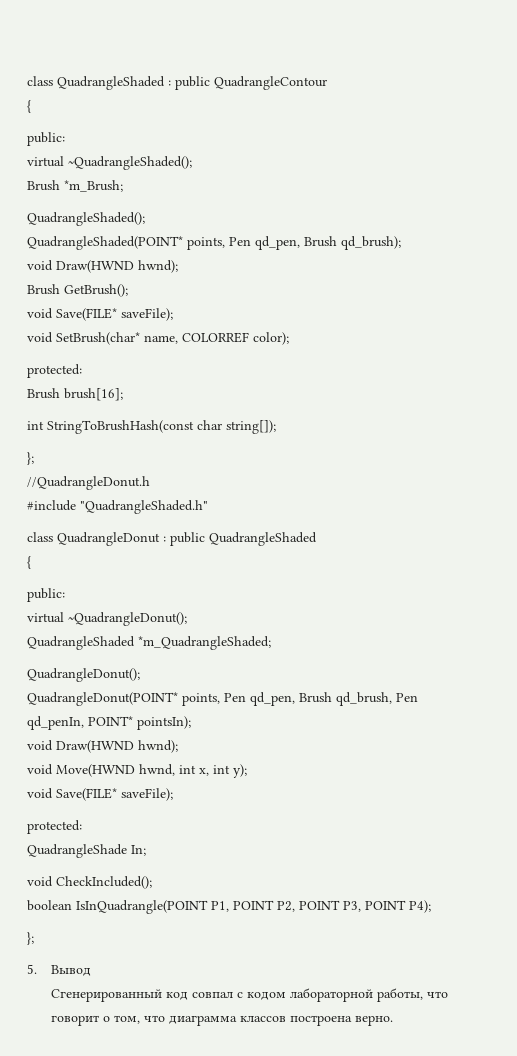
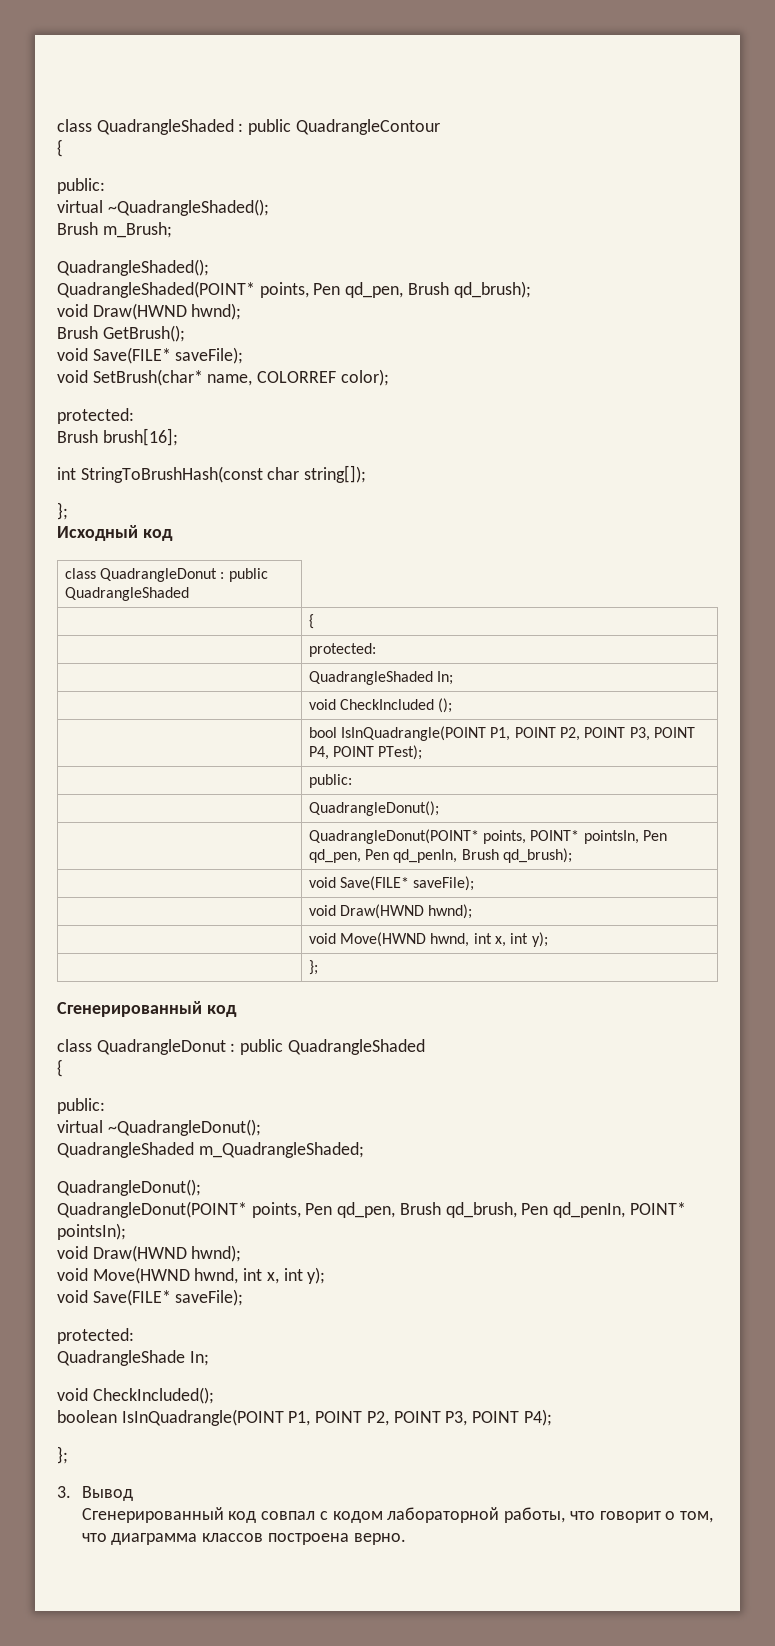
[64,180,123,192] *m_Brush; -> [102,222,172,238] m_Brush;
[27,476,150,490] [27,500,208,514] //QuadrangleDonut.h // #include "QuadrangleShaded.h" -> [57,525,173,541] [64,568,268,582] [64,587,189,601] [308,614,314,629] [308,643,376,657] [308,671,453,685] [308,698,453,713] [308,726,695,741] [308,745,423,760] [308,774,352,788] [308,801,439,816] [308,829,667,844] [308,848,572,863] [308,876,475,891] [308,904,473,919] [308,932,548,947] [308,960,318,975] [57,1001,237,1017] Исходный код // class QuadrangleDonut : public QuadrangleShaded // | { // | protected: // | QuadrangleShaded In; // | void CheckIncluded (); // | bool IsInQuadrangle(POINT P1, POINT P2, POINT P3, POINT P4, POINT PTest); // | public: // | QuadrangleDonut(); // | QuadrangleDonut(POINT* points, POINT* pointsIn, Pen qd_pen, Pen qd_penIn, Brush qd_brush); // | void Save(FILE* saveFile); // | void Draw(HWND hwnd); // | void Move(HWND hwnd, int x, int y); // | }; // Сгенерированный код
[138,636,271,650] *m_QuadrangleShaded; -> [198,1142,364,1158] m_QuadrangleShaded;
[27,964,37,974] 5. -> [57,1486,71,1498] 3.

